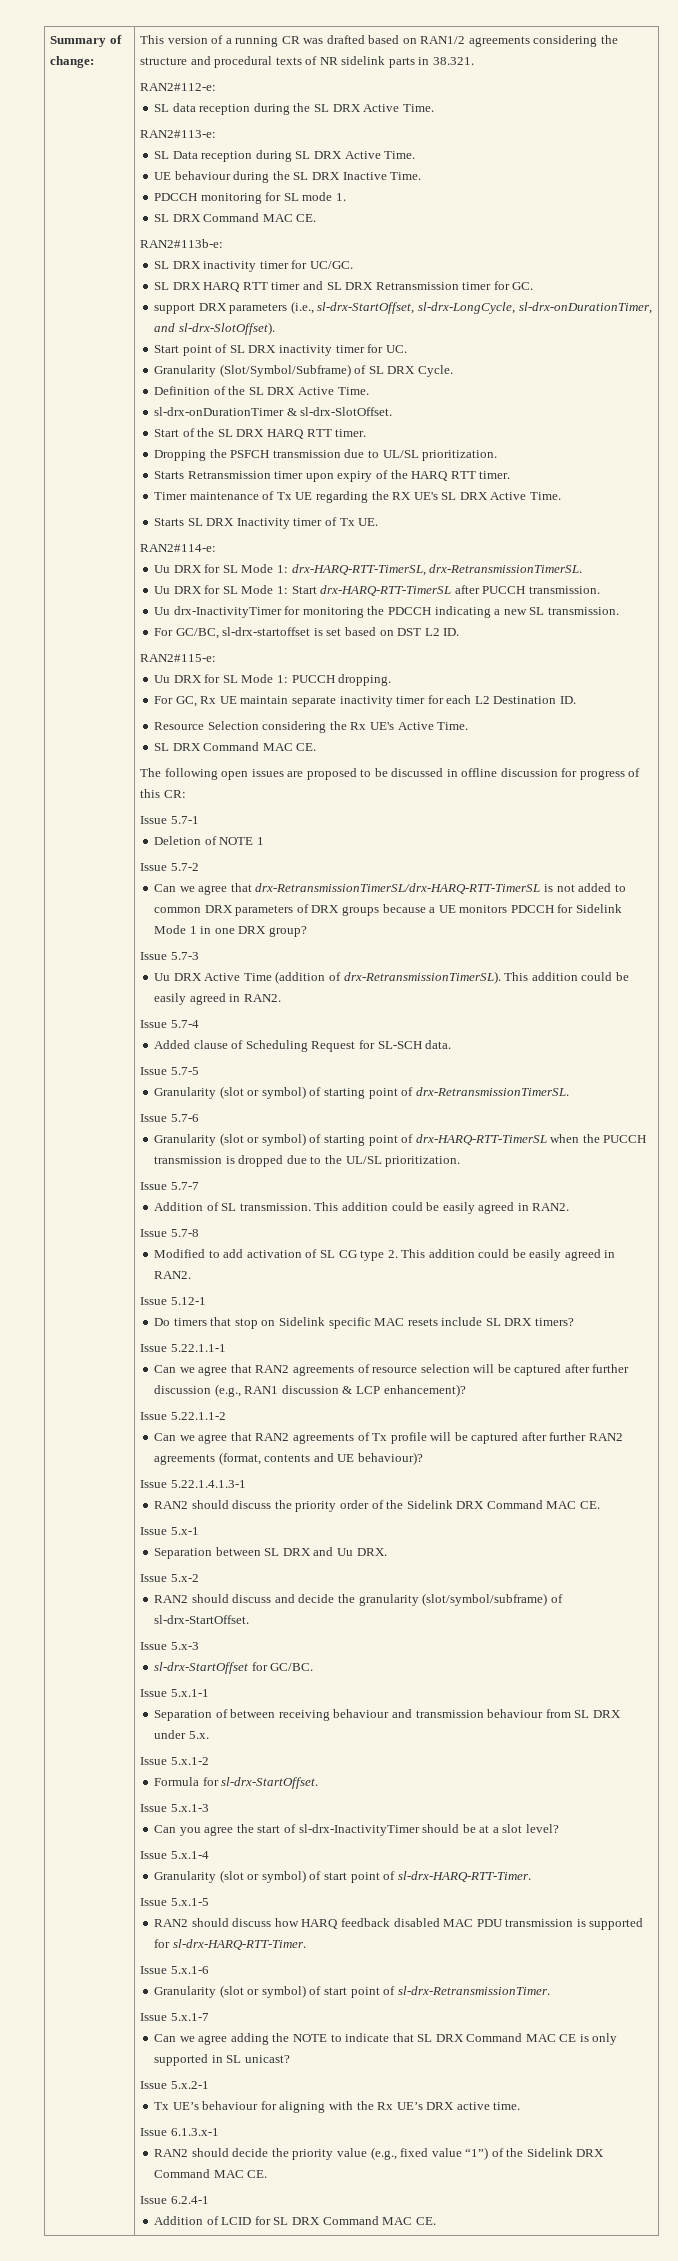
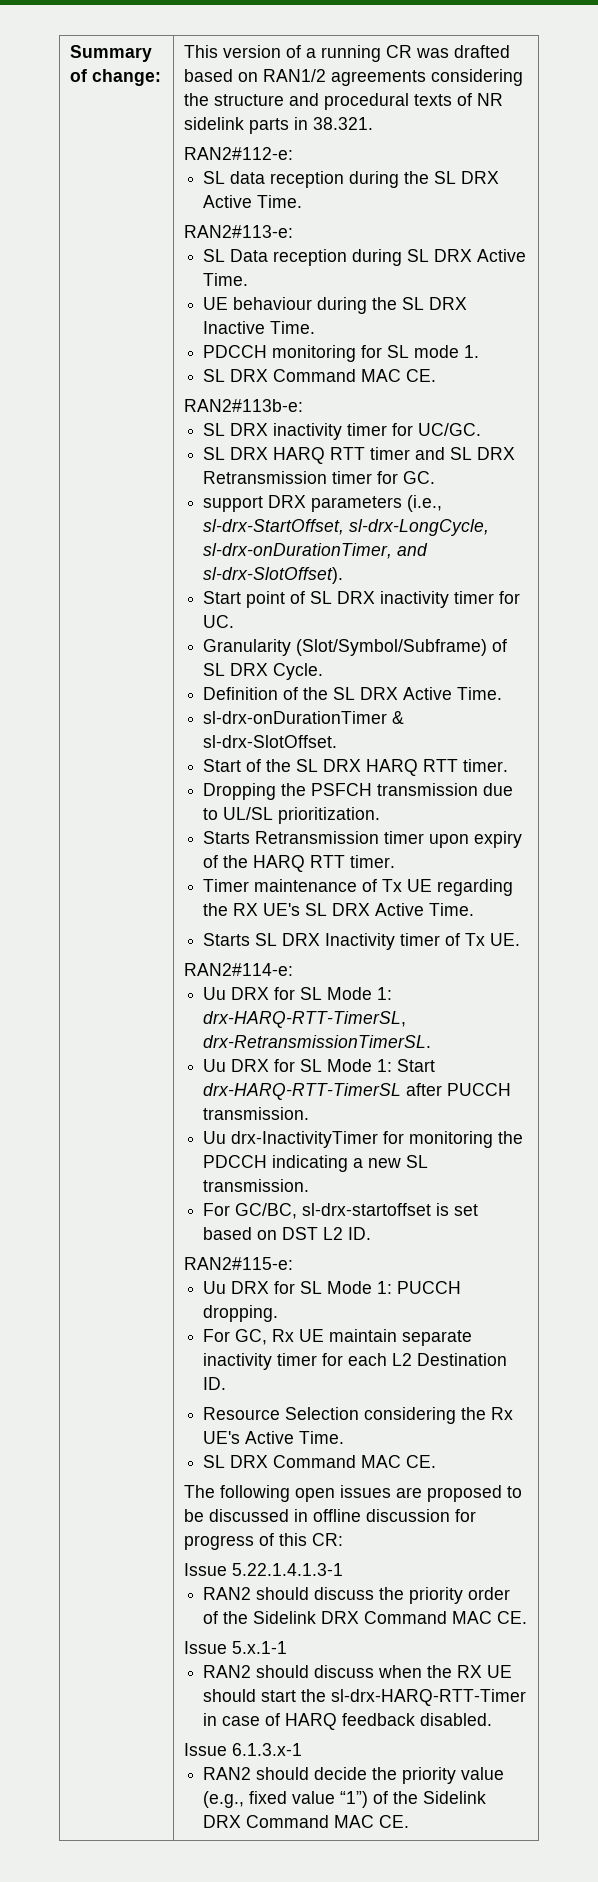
[140,816,199,824] [154,836,264,845] [140,863,199,871] [154,883,626,895] [154,904,622,916] [154,925,307,937] [140,952,199,960] [154,971,629,984] [154,993,281,1005] [140,1020,199,1028] [154,1040,452,1052] [140,1067,199,1075] [154,1086,569,1099] [140,1114,199,1122] [154,1133,647,1146] [154,1155,461,1167] [140,1182,199,1190] [154,1202,570,1214] [140,1229,199,1237] [154,1249,616,1261] [154,1271,192,1279] [140,1297,206,1305] [154,1317,574,1329] [140,1344,226,1352] [154,1364,630,1376] [154,1384,466,1397] [140,1412,226,1420] [154,1432,623,1444] [154,1452,423,1465] // Issue 5.7-1 // Deletion of NOTE 1 // Issue 5.7-2 // Can we agree that drx-RetransmissionTimerSL/drx-HARQ-RTT-TimerSL is not added to common DRX parameters of DRX groups because a UE monitors PDCCH for Sidelink Mode 1 in one DRX group? // Issue 5.7-3 // Uu DRX Active Time (addition of drx-RetransmissionTimerSL). This addition could be easily agreed in RAN2. // Issue 5.7-4 // Added clause of Scheduling Request for SL-SCH data. // Issue 5.7-5 // Granularity (slot or symbol) of starting point of drx-RetransmissionTimerSL. // Issue 5.7-6 // Granularity (slot or symbol) of starting point of drx-HARQ-RTT-TimerSL when the PUCCH transmission is dropped due to the UL/SL prioritization. // Issue 5.7-7 // Addition of SL transmission. This addition could be easily agreed in RAN2. // Issue 5.7-8 // Modified to add activation of SL CG type 2. This addition could be easily agreed in RAN2. // Issue 5.12-1 // Do timers that stop on Sidelink specific MAC resets include SL DRX timers? // Issue 5.22.1.1-1 // Can we agree that RAN2 agreements of resource selection will be captured after further discussion (e.g., RAN1 discussion & LCP enhancement)? // Issue 5.22.1.1-2 // Can we agree that RAN2 agreements of Tx profile will be captured after further RAN2 agreements (format, contents and UE behaviour)? -> (344, 1539) none
[170,1527,199,1535] [154,1547,387,1559] [140,1574,199,1582] [154,1593,563,1606] [154,1615,250,1624] [140,1642,199,1650] [154,1662,314,1674] [140,1689,209,1697] [154,1709,621,1721] [154,1730,209,1739] [140,1757,209,1765] [154,1777,319,1789] [140,1804,209,1812] [154,1824,559,1836] [140,1851,209,1859] [154,1870,531,1883] [140,1898,209,1906] [154,1918,644,1930] [154,1939,306,1950] [140,1966,209,1974] [154,1985,550,1998] [140,2013,209,2021] [154,2033,618,2045] [154,2054,290,2066] [140,2081,209,2089] [154,2101,521,2113] 5.x-1 // Separation between SL DRX and Uu DRX. // Issue 5.x-2 // RAN2 should discuss and decide the granularity (slot/symbol/subframe) of sl-drx-StartOffset. // Issue 5.x-3 // sl-drx-StartOffset for GC/BC. // Issue 5.x.1-1 // Separation of between receiving behaviour and transmission behaviour from SL DRX under 5.x. // Issue 5.x.1-2 // Formula for sl-drx-StartOffset. // Issue 5.x.1-3 // Can you agree the start of sl-drx-InactivityTimer should be at a slot level? // Issue 5.x.1-4 // Granularity (slot or symbol) of start point of sl-drx-HARQ-RTT-Timer. // Issue 5.x.1-5 // RAN2 should discuss how HARQ feedback disabled MAC PDU transmission is supported for sl-drx-HARQ-RTT-Timer. // Issue 5.x.1-6 // Granularity (slot or symbol) of start point of sl-drx-RetransmissionTimer. // Issue 5.x.1-7 // Can we agree adding the NOTE to indicate that SL DRX Command MAC CE is only supported in SL unicast? // Issue 5.x.2-1 // Tx UE’s behaviour for aligning with the Rx UE’s DRX active time. -> [232,1641,288,1654] [203,1665,513,1678] [203,1689,527,1706] [203,1713,493,1730] 5.x.1-1 // RAN2 should discuss when the RX UE should start the sl-drx-HARQ-RTT-Timer in case of HARQ feedback disabled.
[140,2196,209,2204] [154,2216,436,2225] // Issue 6.2.4-1 // Addition of LCID for SL DRX Command MAC CE. -> (410, 1821) none

